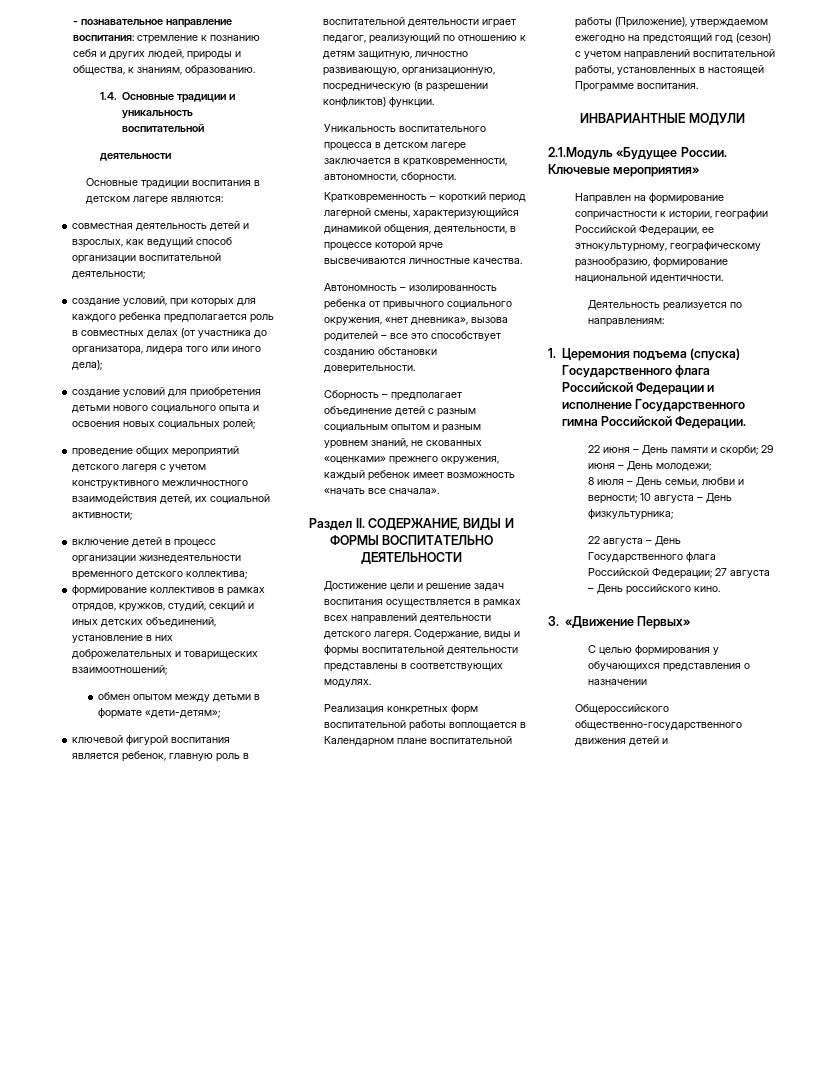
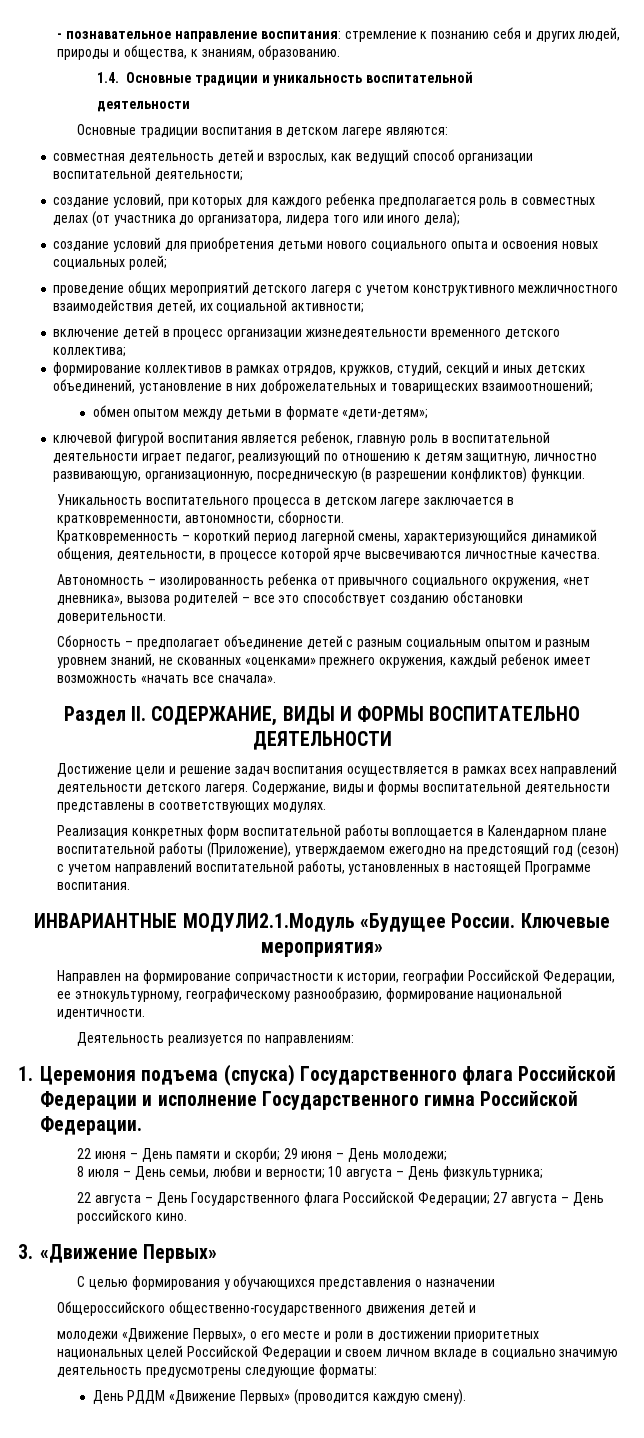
[688,113,745,125] [548,147,613,160] МОДУЛИ // 2.1.Модуль -> [182,913,355,932] МОДУЛИ2.1.Модуль
(668, 741) none -> [57,1328,540,1342] [57,1345,619,1360] [57,1364,377,1378] [92,1389,467,1405] // молодежи «Движение Первых», о его месте и роли в достижении приоритетных национальных целей Российской Федерации и своем личном вкладе в социально значимую деятельность предусмотрены следующие форматы: // День РДДМ «Движение Первых» (проводится каждую смену).

